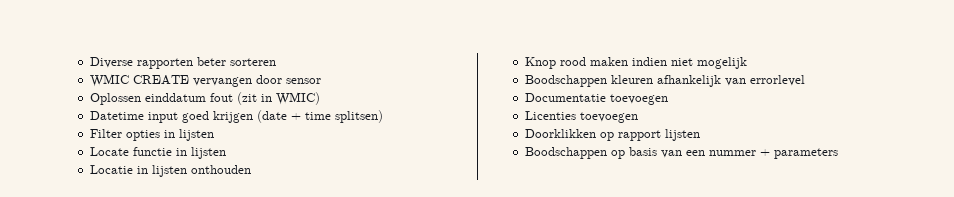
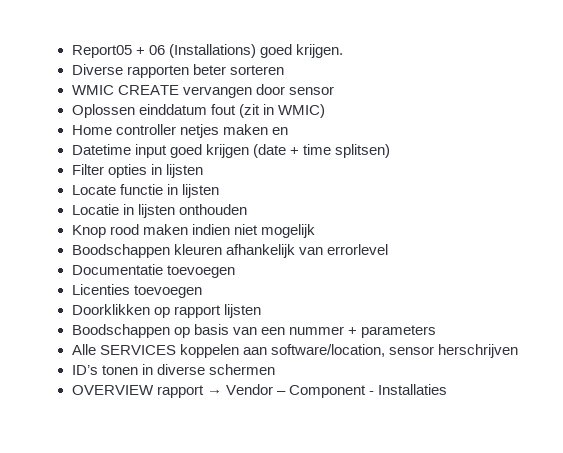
(89, 62) none -> [71,44,343,58] Report05 + 06 (Installations) goed krijgen. //
(320, 98) none -> [71,124,288,138] // Home controller netjes maken en
(838, 153) none -> [71,344,518,358] [71,364,275,375] [71,384,448,398] // Alle SERVICES koppelen aan software/location, sensor herschrijven // ID’s tonen in diverse schermen // OVERVIEW rapport → Vendor – Component - Installaties

